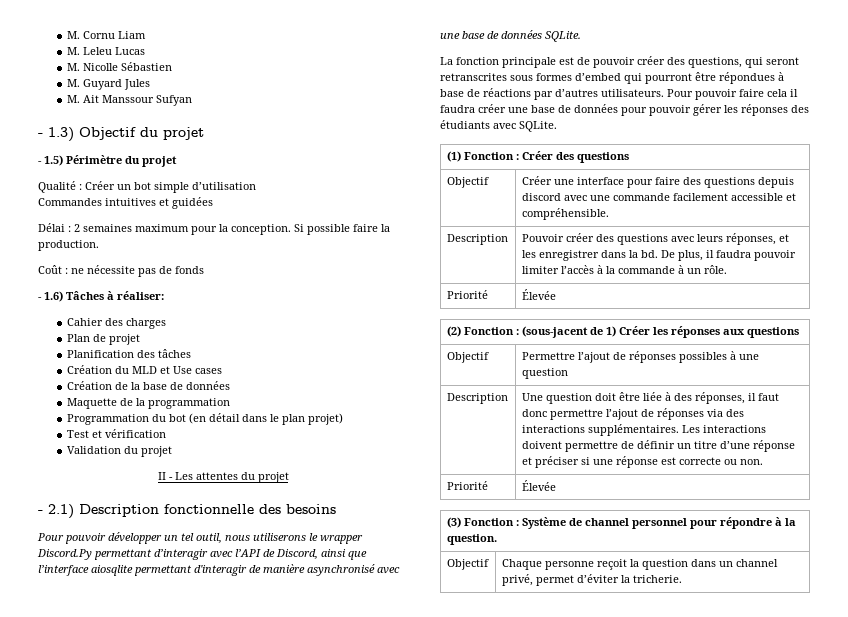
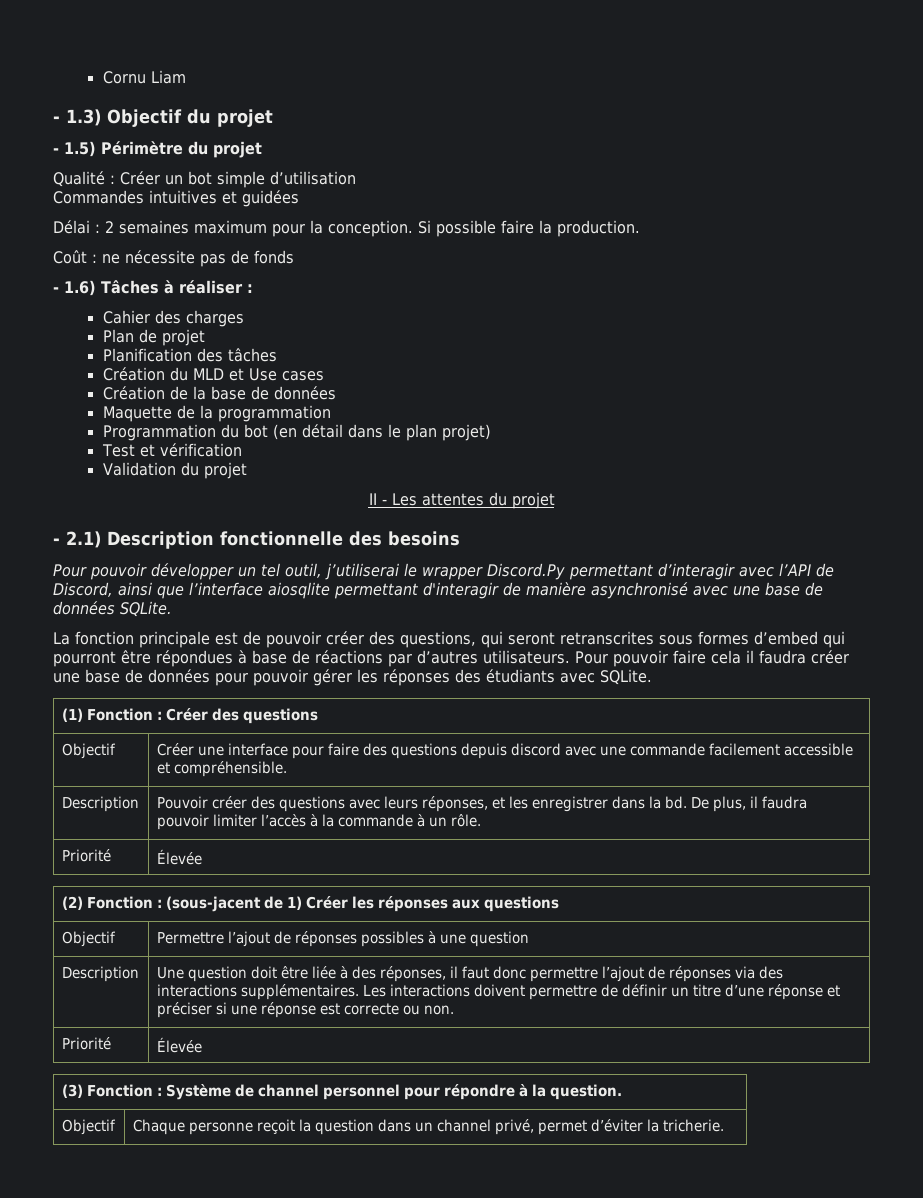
[67,31,81,39] M. -> (102, 77) none
[67,47,146,55] [67,62,173,71] [67,79,151,90] [67,95,193,106] // M. Leleu Lucas // M. Nicolle Sébastien // M. Guyard Jules // M. Ait Manssour Sufyan -> (186, 77) none
[117,291,164,300] réaliser: -> [178,280,253,294] réaliser :
[225,533,306,541] nous utiliserons -> [325,563,399,580] j’utiliserai

